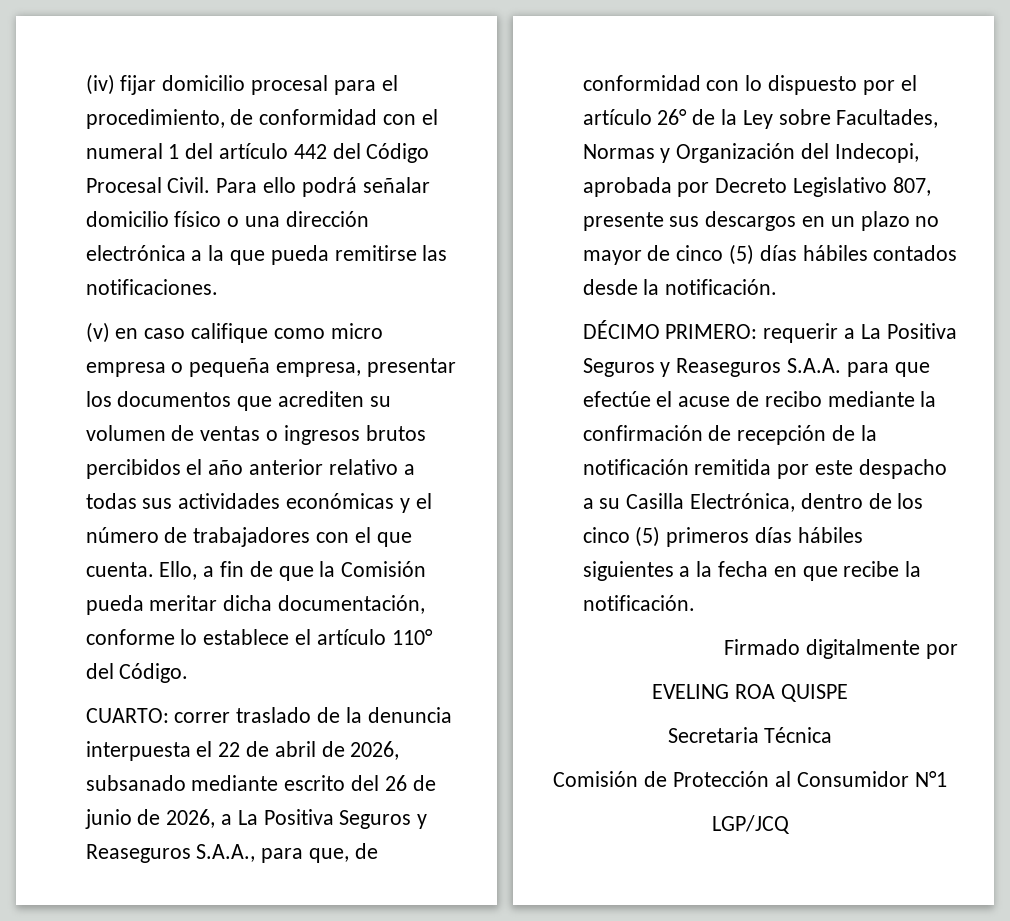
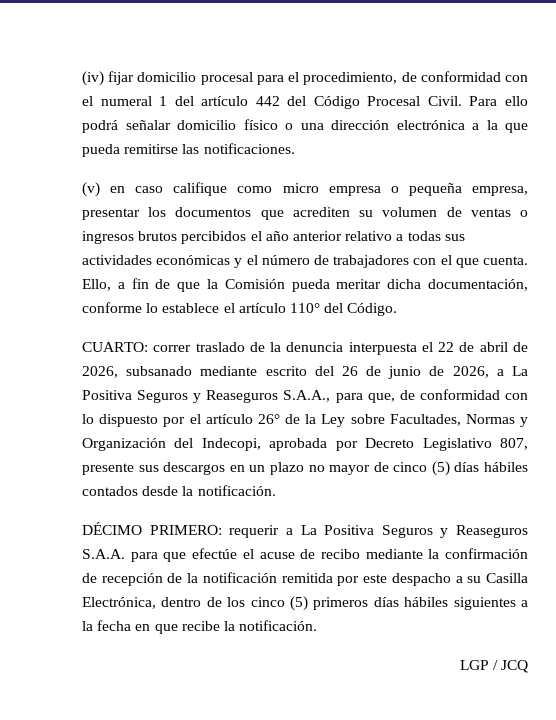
[724,639,958,659] [652,684,848,702] [667,727,833,743] [553,771,947,787] [711,815,790,834] Firmado digitalmente por // EVELING ROA QUISPE // Secretaria Técnica // Comisión de Protección al Consumidor N°1 // LGP/JCQ -> [459,660,528,673] LGP / JCQ

